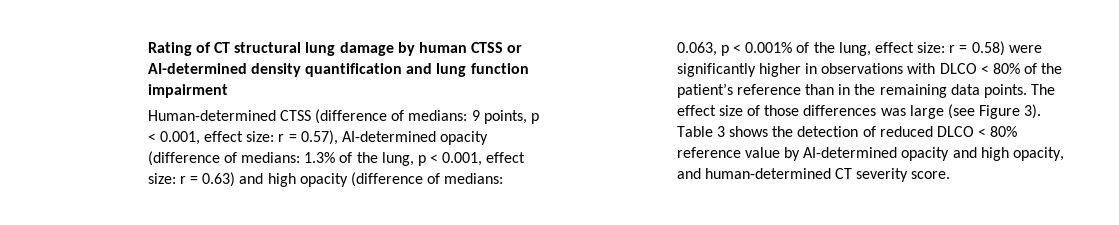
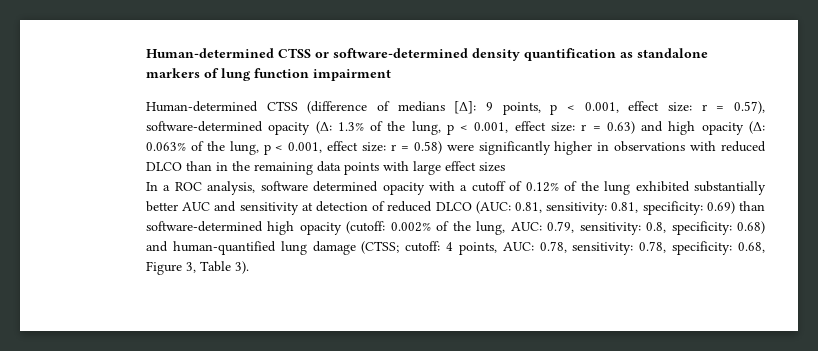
[147,42,467,56] Rating of CT structural lung damage by human -> [145,48,274,58] Human-determined
[147,63,247,74] AI-determined -> [332,48,468,58] software-determined
[406,63,433,74] and -> [619,48,708,58] [145,68,219,78] as standalone markers of
[408,110,468,121] medians: -> [397,101,477,114] medians [Δ]:
[341,131,489,145] [147,151,300,166] AI-determined opacity (difference of medians: -> [145,121,332,135] software-determined opacity (Δ:
[350,172,504,187] [676,42,871,56] (difference of medians: 0.063, p < 0.001% of the lung, -> [748,121,765,134] [145,141,323,155] (Δ: 0.063% of the lung, p < 0.001,
[939,63,1063,74] [676,83,801,98] DLCO < 80% of the patient’s reference -> [721,141,766,152] [145,162,182,171] reduced DLCO
[983,84,1056,98] [676,104,1042,119] [676,126,1018,137] [676,147,1064,161] [676,168,951,182] points. The effect size of those differences was large (see Figure 3). Table 3 shows the detection of reduced DLCO < 80% reference value by AI-determined opacity and high opacity, and human-determined CT severity score. -> [343,161,505,175] [145,181,766,195] [145,201,765,215] [145,221,765,235] [145,241,766,255] [145,261,249,275] points with large effect sizes // In a ROC analysis, software determined opacity with a cutoff of 0.12% of the lung exhibited substantially better AUC and sensitivity at detection of reduced DLCO (AUC: 0.81, sensitivity: 0.81, specificity: 0.69) than software-determined high opacity (cutoff: 0.002% of the lung, AUC: 0.79, sensitivity: 0.8, specificity: 0.68) and human-quantified lung damage (CTSS; cutoff: 4 points, AUC: 0.78, sensitivity: 0.78, specificity: 0.68, Figure 3, Table 3).

